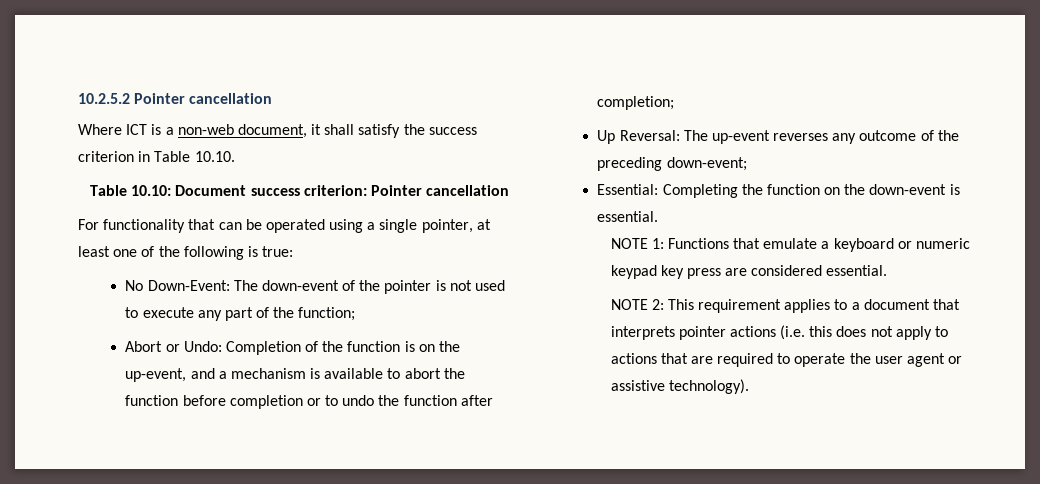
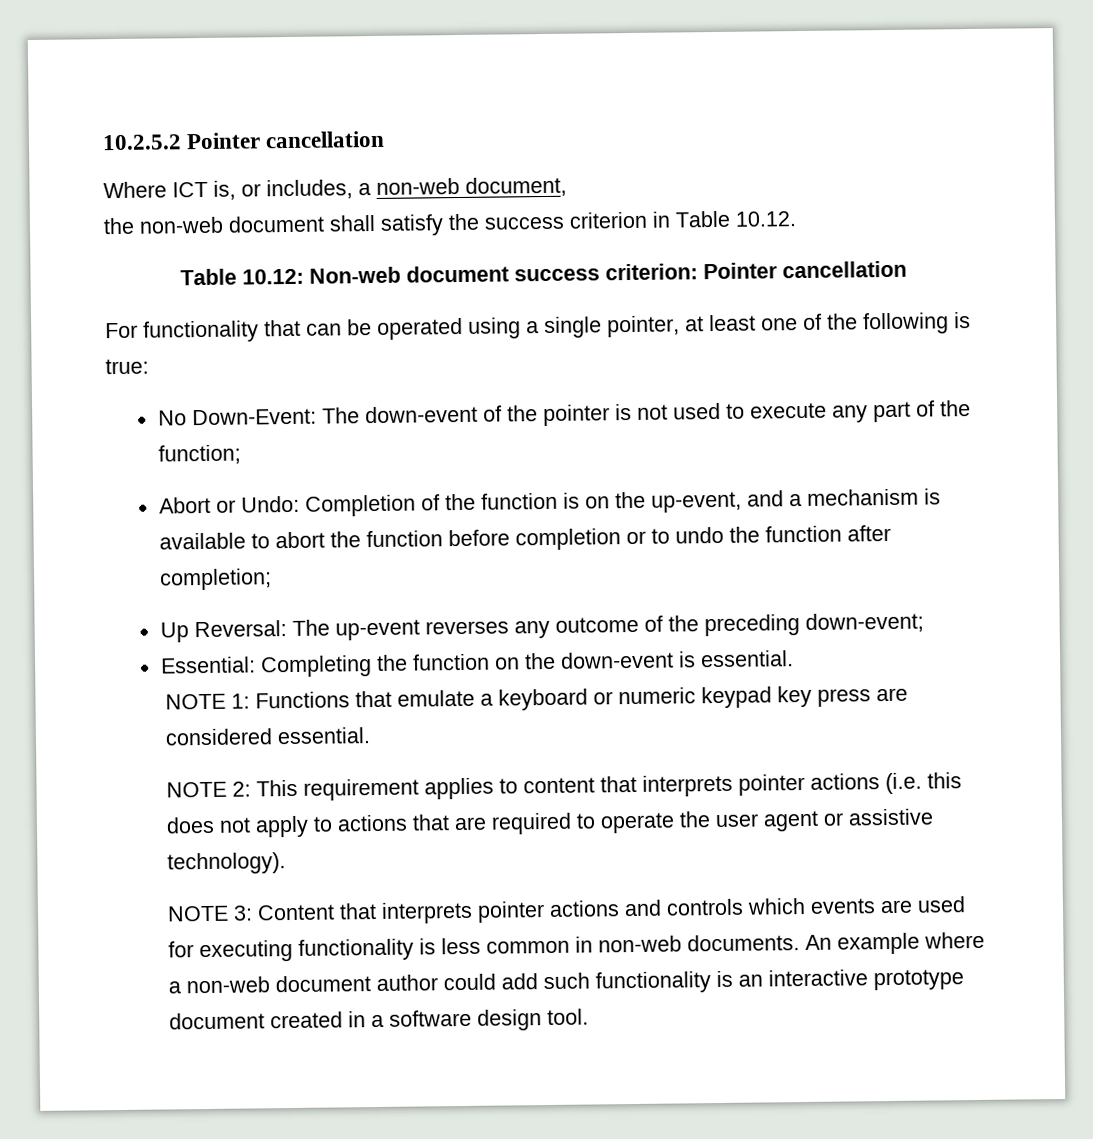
[151,124,162,135] is -> [213,179,353,200] is, or includes,
[311,124,322,135] it -> [103,215,325,235] // the non-web document
[194,151,235,162] [89,185,247,196] 10.10. // Table 10.10: Document -> [735,211,797,227] [179,265,509,286] 10.12. // Table 10.12: Non-web document
[851,299,930,310] a document -> [523,777,596,794] content
(749, 386) none -> [167,896,967,924] [168,931,986,963] [168,969,965,994] [169,1008,590,1031] // NOTE 3: Content that interprets pointer actions and controls which events are used for executing functionality is less common in non-web documents. An example where a non-web document author could add such functionality is an interactive prototype document created in a software design tool.

